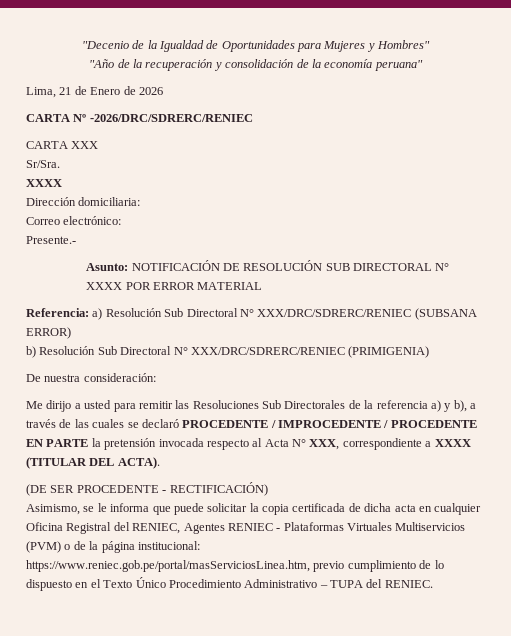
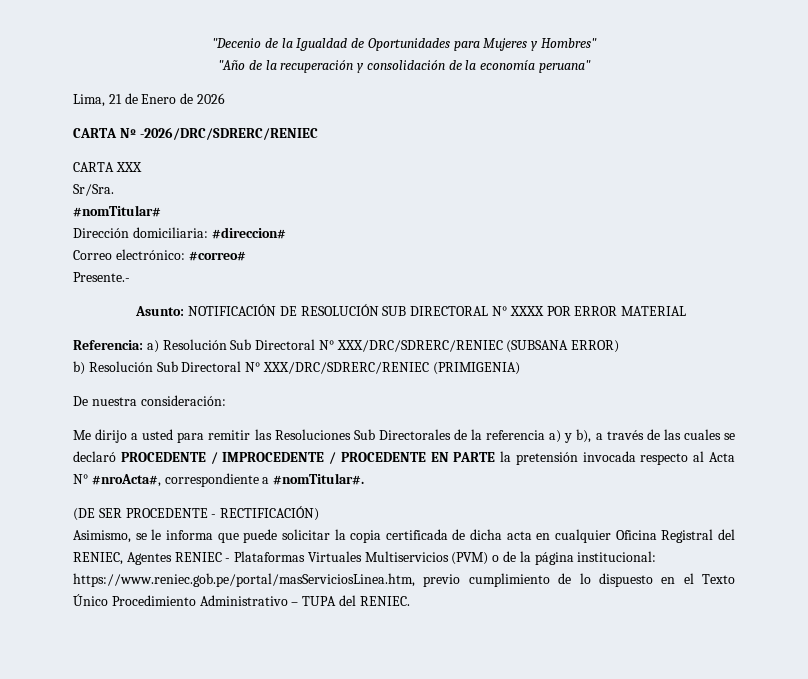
[26,179,62,187] XXXX -> [73,205,161,217] #nomTitular#
(141, 201) none -> [211,227,286,239] #direccion#
(122, 220) none -> [188,251,246,261] #correo#
[309,439,340,450] XXX, -> [91,474,161,487] #nroActa#,
[434,439,471,447] [26,457,160,469] XXXX (TITULAR DEL ACTA). -> [273,473,365,485] #nomTitular#.

